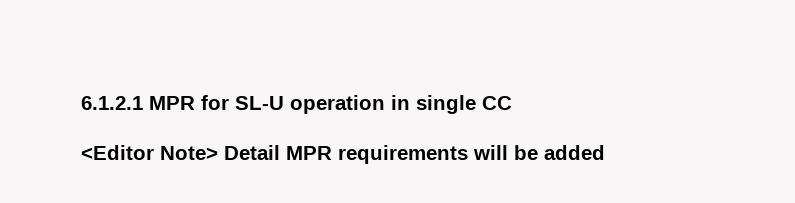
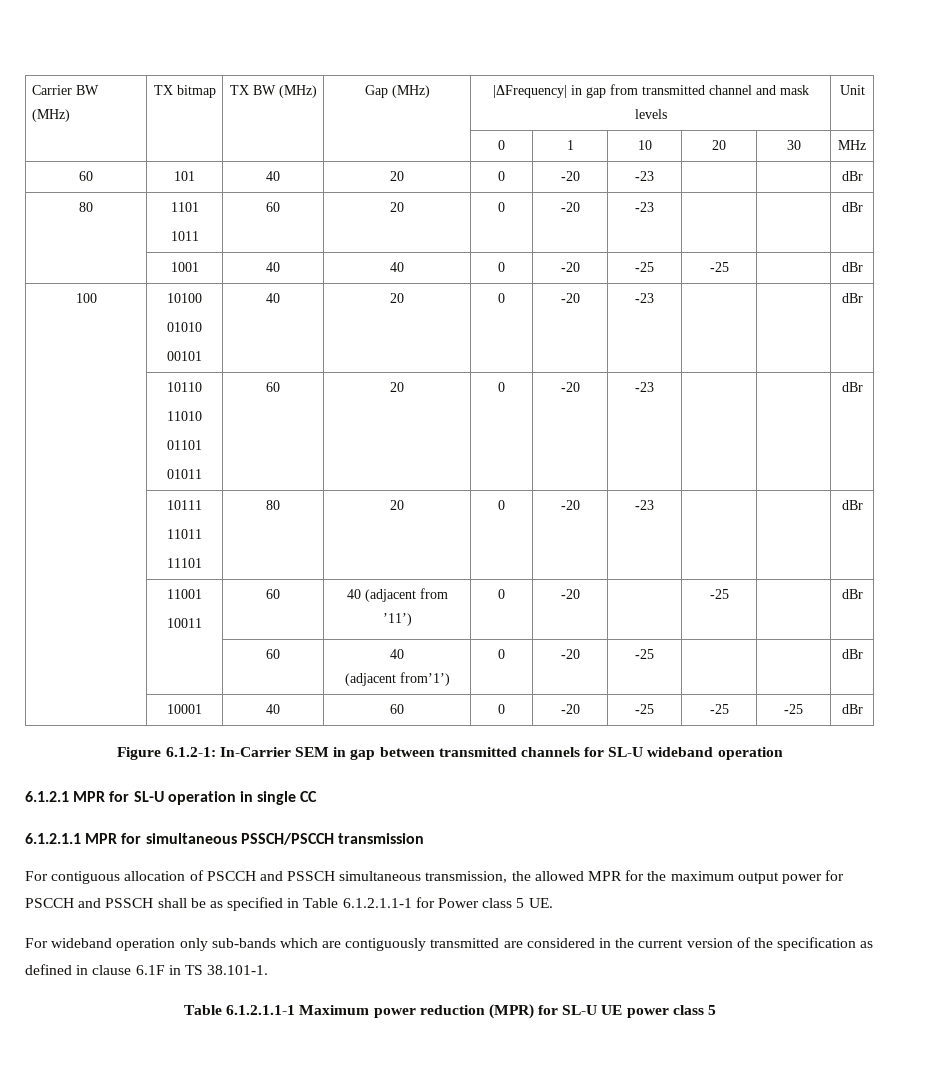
(81, 103) none -> [32,85,100,95] [32,109,71,122] [153,85,216,98] [229,85,317,98] [364,85,430,98] [492,84,809,98] [634,109,667,119] [839,85,865,95] [498,140,505,150] [566,140,574,150] [637,140,652,150] [712,140,726,150] [786,140,801,150] [838,140,866,150] [79,171,93,181] [174,171,195,181] [266,171,280,181] [390,171,404,181] [498,171,505,181] [560,171,580,181] [635,171,654,181] [841,171,863,181] [79,202,93,212] [170,202,199,212] [170,231,199,241] [266,202,280,212] [390,202,404,212] [498,202,505,212] [560,202,580,212] [635,202,654,212] [841,202,863,212] [170,262,199,272] [266,262,280,272] [390,262,404,272] [498,262,505,272] [560,262,580,272] [635,262,654,272] [709,262,729,272] [841,262,863,272] [75,293,97,303] [167,293,202,303] [167,322,202,332] [167,351,202,361] [266,293,280,303] [390,293,404,303] [498,293,505,303] [560,293,580,303] [635,293,654,303] [841,293,863,303] [167,382,202,392] [167,411,202,421] [167,440,202,450] [167,469,202,479] [266,382,280,392] [390,382,404,392] [498,382,505,392] [560,382,580,392] [635,382,654,392] [841,382,863,392] [167,500,202,510] [167,529,202,539] [167,558,202,568] [266,500,280,510] [390,500,404,510] [498,500,505,510] [560,500,580,510] [635,500,654,510] [841,500,863,510] [167,589,202,599] [167,618,202,628] [266,589,280,599] [346,588,448,602] [382,613,412,626] [498,589,505,599] [560,589,580,599] [709,589,729,599] [841,589,863,599] [266,649,280,659] [390,649,404,659] [344,672,450,686] [498,649,505,659] [560,649,580,659] [635,649,654,659] [841,649,863,659] [167,704,202,714] [266,704,280,714] [390,704,404,714] [498,704,505,714] [560,704,580,714] [635,704,654,714] [709,704,729,714] [784,704,803,714] [841,704,863,714] [117,747,783,760] Carrier BW (MHz) | TX bitmap | TX BW (MHz) | Gap (MHz) | |ΔFrequency| in gap from transmitted channel and mask levels | Unit // | | | | 0 | 1 | 10 | 20 | 30 | MHz // 60 | 101 | 40 | 20 | 0 | -20 | -23 | | | dBr // 80 | 1101 // 1011 | 60 | 20 | 0 | -20 | -23 | | | dBr // | 1001 | 40 | 40 | 0 | -20 | -25 | -25 | | dBr // 100 | 10100 // 01010 // 00101 | 40 | 20 | 0 | -20 | -23 | | | dBr // | 10110 // 11010 // 01101 // 01011 | 60 | 20 | 0 | -20 | -23 | | | dBr // | 10111 // 11011 // 11101 | 80 | 20 | 0 | -20 | -23 | | | dBr // | 11001 // 10011 | 60 | 40 (adjacent from ’11’) | 0 | -20 | | -25 | | dBr // | | 60 | 40 // (adjacent from’1’) | 0 | -20 | -25 | | | dBr // | 10001 | 40 | 60 | 0 | -20 | -25 | -25 | -25 | dBr // Figure 6.1.2-1: In-Carrier SEM in gap between transmitted channels for SL-U wideband operation //
[81,145,605,164] <Editor Note> Detail MPR requirements will be added -> [25,833,424,845] [25,870,845,884] [25,897,553,911] [25,937,874,951] [25,964,269,975] [183,1004,717,1019] 6.1.2.1.1 MPR for simultaneous PSSCH/PSCCH transmission // For contiguous allocation of PSCCH and PSSCH simultaneous transmission, the allowed MPR for the maximum output power for PSCCH and PSSCH shall be as specified in Table 6.1.2.1.1-1 for Power class 5 UE. // For wideband operation only sub-bands which are contiguously transmitted are considered in the current version of the specification as defined in clause 6.1F in TS 38.101-1. // Table 6.1.2.1.1-1 Maximum power reduction (MPR) for SL-U UE power class 5

